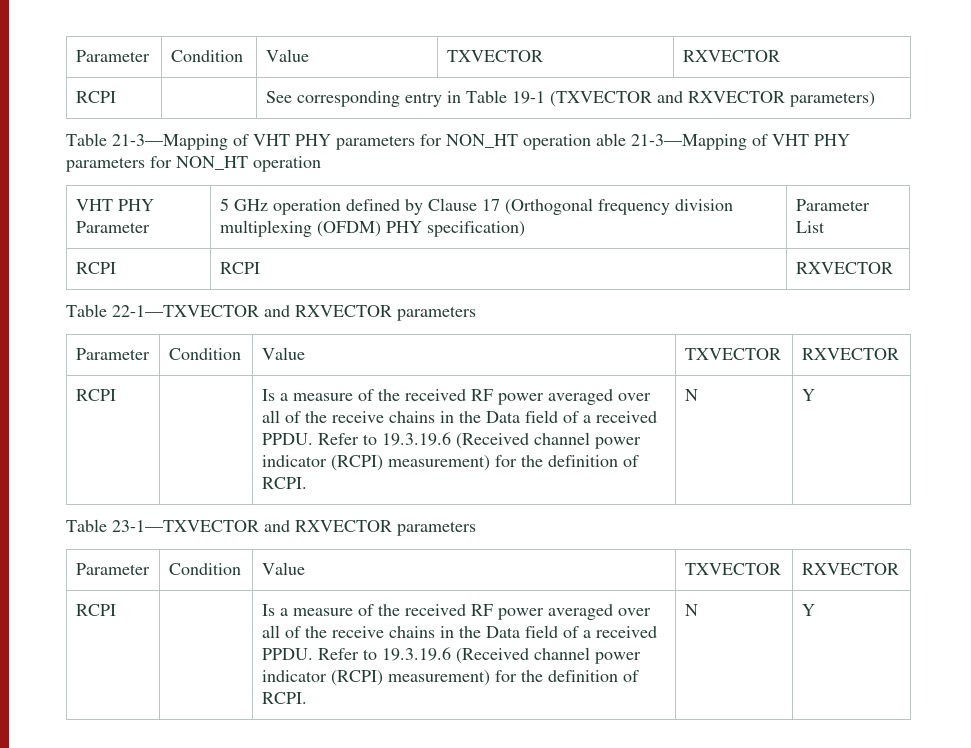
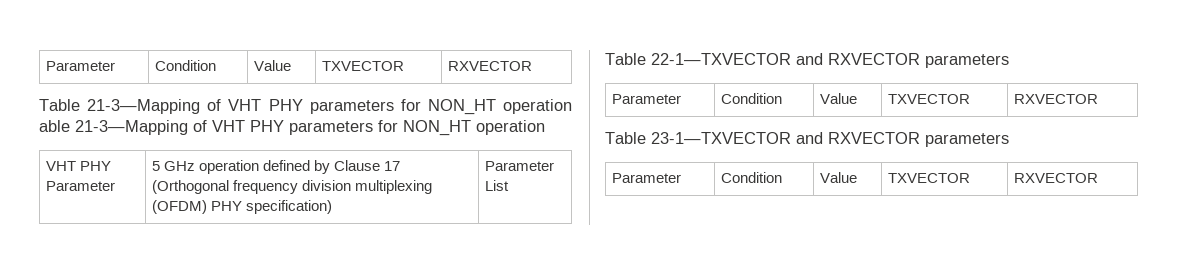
[75,50,150,62] [170,50,243,62] [265,49,309,62] [446,50,543,62] [682,50,780,62] [75,91,116,103] [265,90,875,107] Parameter | Condition | Value | TXVECTOR | RXVECTOR // RCPI | | See corresponding entry in Table 19-1 (TXVECTOR and RXVECTOR parameters) -> [45,61,115,71] [154,60,216,71] [253,60,291,71] [321,61,404,71] [447,61,532,71] Parameter | Condition | Value | TXVECTOR | RXVECTOR
[75,262,116,274] [219,262,260,274] [795,262,893,274] // RCPI | RCPI | RXVECTOR -> (509, 185) none
[75,389,116,401] [261,389,651,405] [261,410,657,423] [261,432,641,449] [261,455,639,471] [261,477,307,489] [684,389,698,401] [801,389,815,401] // RCPI | | Is a measure of the received RF power averaged over all of the receive chains in the Data field of a received PPDU. Refer to 19.3.19.6 (Received channel power indicator (RCPI) measurement) for the definition of RCPI. | N | Y -> (1098, 99) none
[75,604,116,616] [261,604,651,620] [261,625,657,638] [261,647,641,664] [261,670,639,686] [261,692,307,704] [684,604,698,616] [801,604,815,616] // RCPI | | Is a measure of the received RF power averaged over all of the receive chains in the Data field of a received PPDU. Refer to 19.3.19.6 (Received channel power indicator (RCPI) measurement) for the definition of RCPI. | N | Y -> (1098, 178) none

